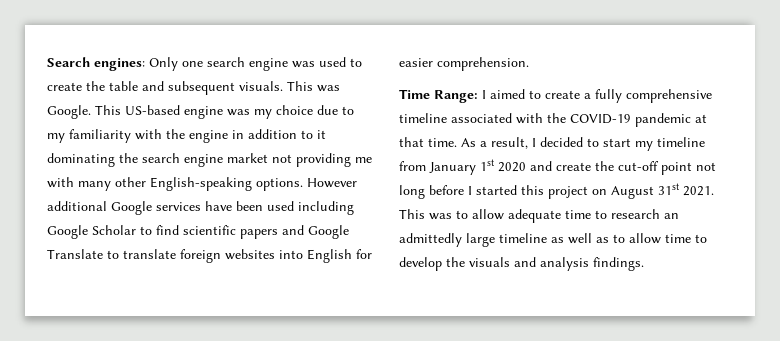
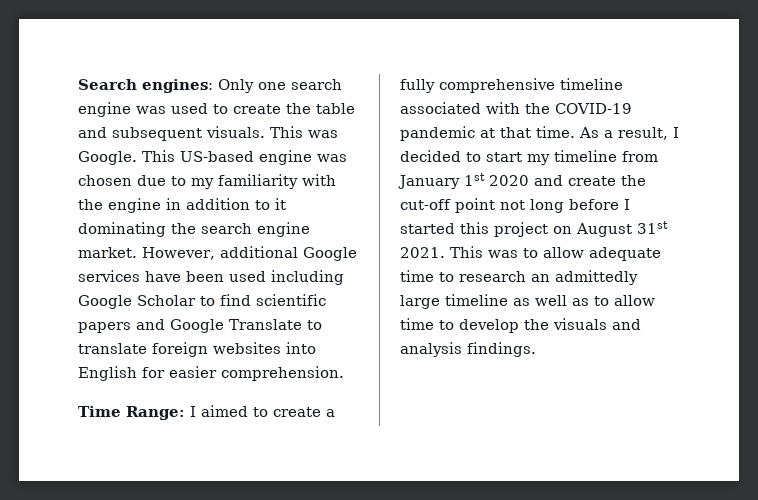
[254,105,313,119] my choice -> [78,175,132,186] chosen
[227,153,372,167] [47,177,357,191] market not providing me with many other English-speaking options. However -> [78,247,215,260] market. However,

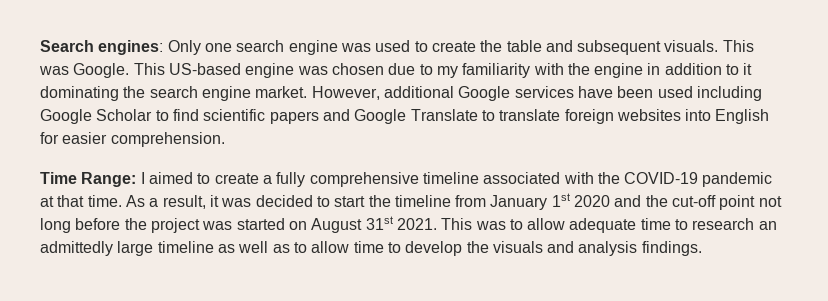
[673,127,679,138] I -> [209,195,252,207] it was
[527,154,550,165] my -> [368,195,391,207] the
[568,176,616,186] create -> (642, 201) none
[624,199,630,210] [400,222,548,237] I started this project -> [124,218,285,233] the project was started

